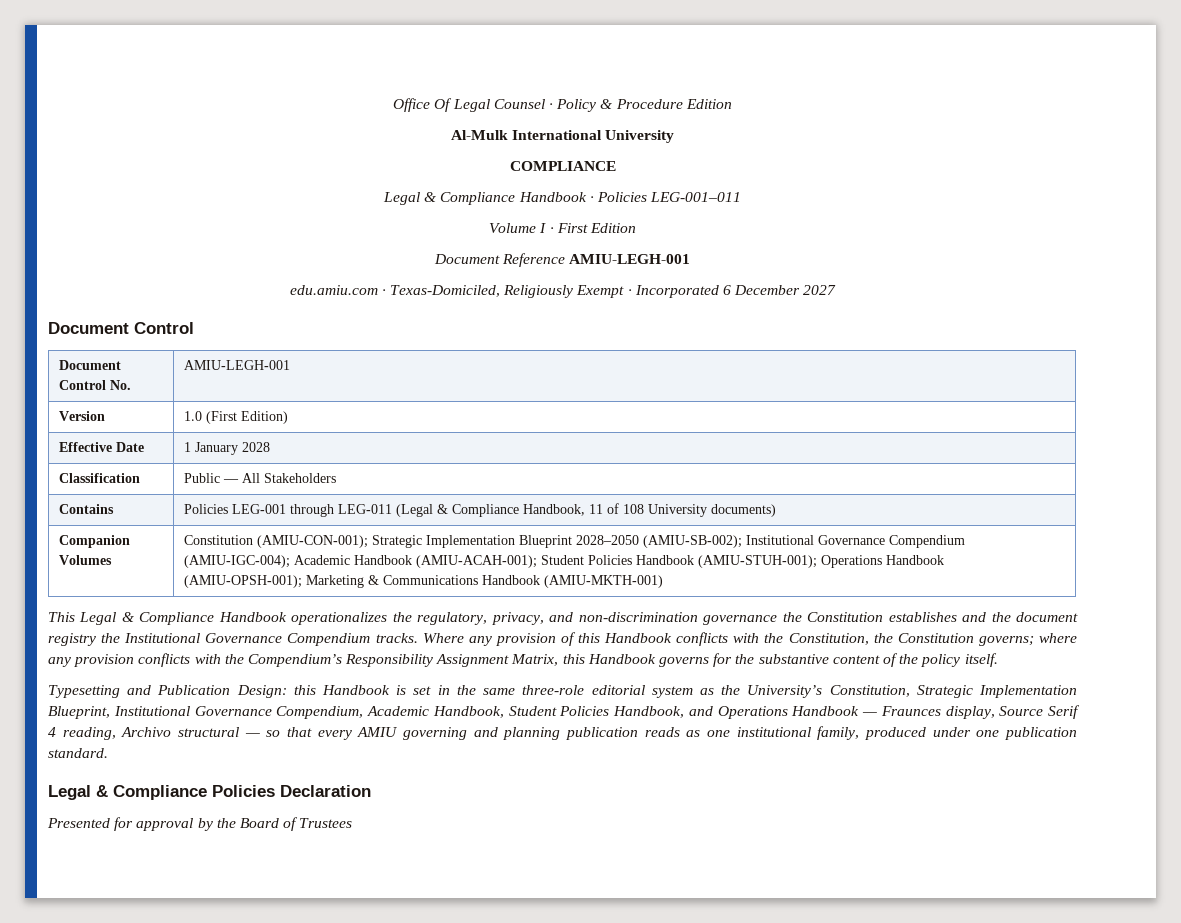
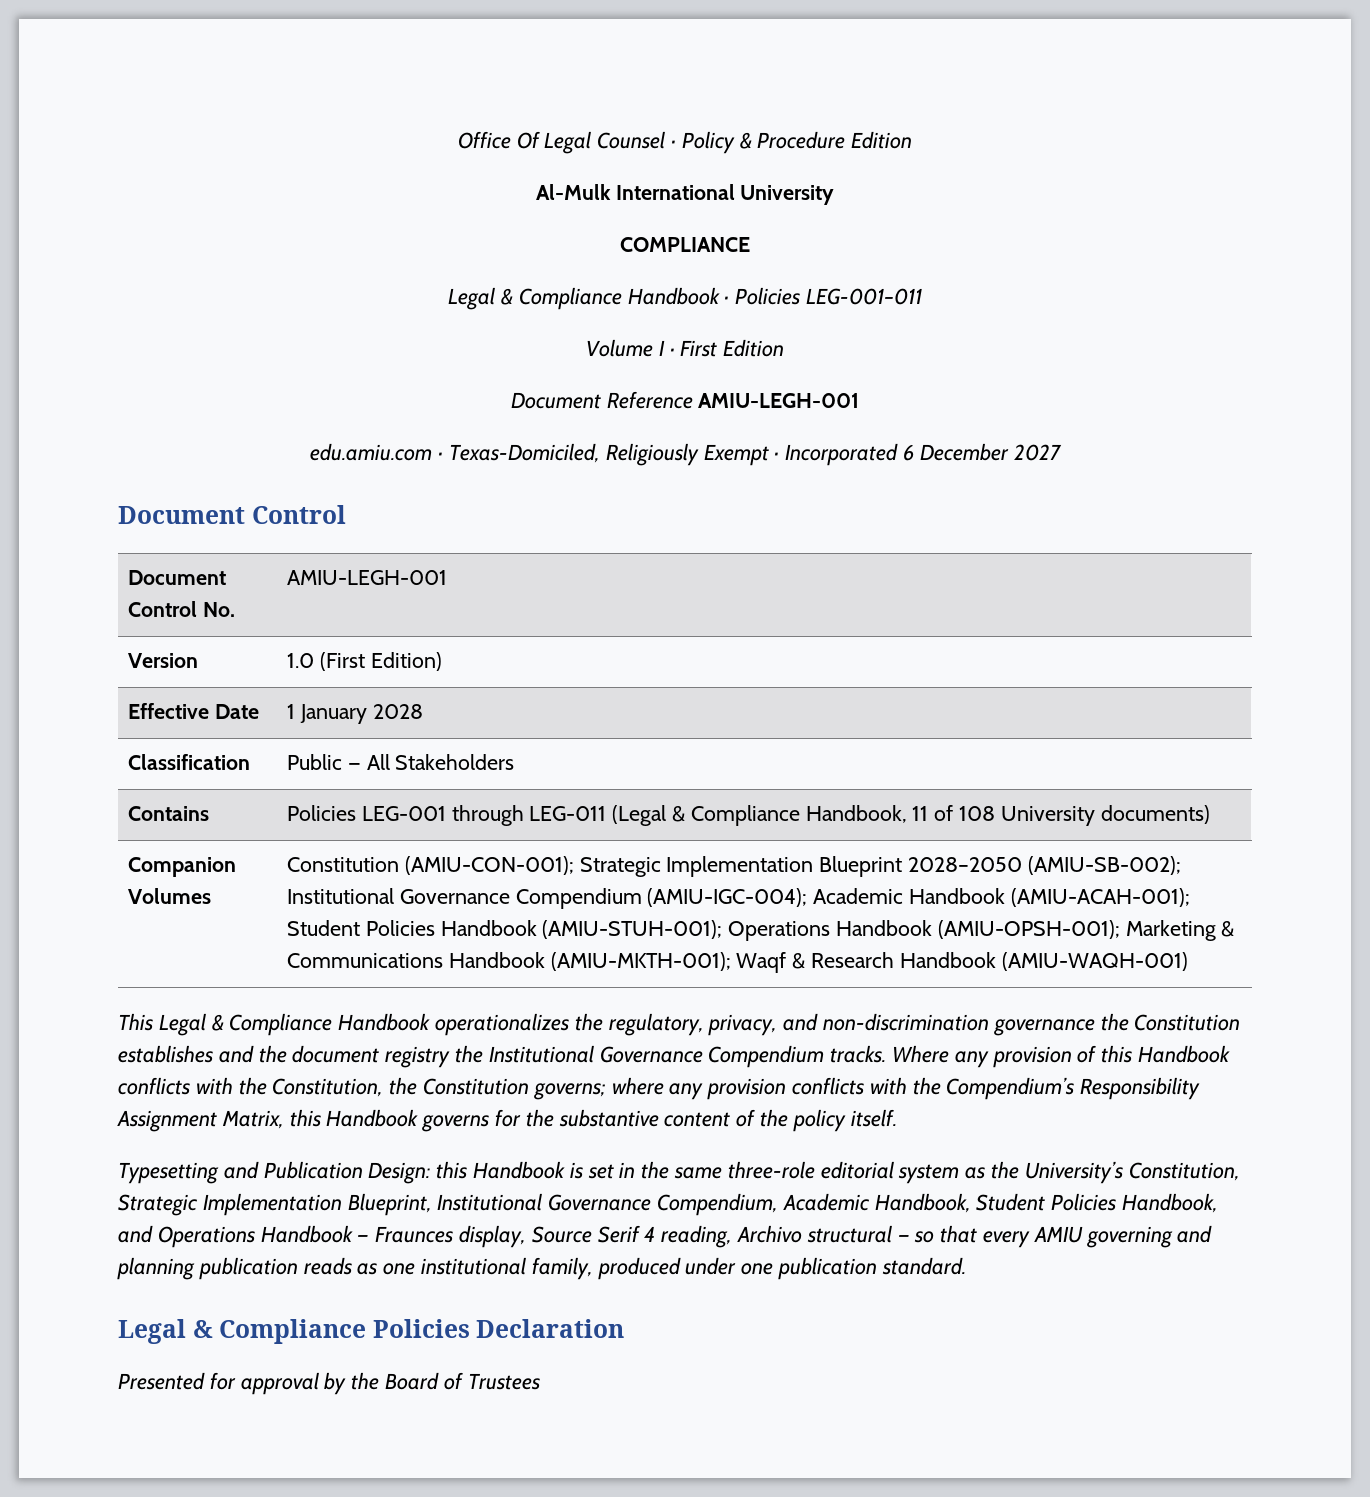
[543,575,663,588] (AMIU-MKTH-001) -> [550,952,1188,973] (AMIU-MKTH-001); Waqf & Research Handbook (AMIU-WAQH-001)

